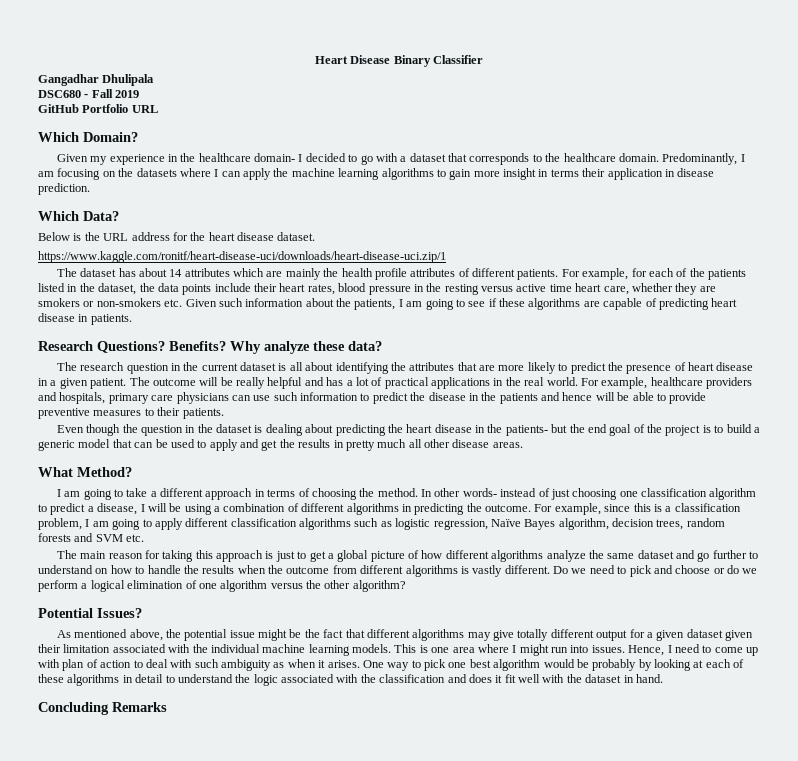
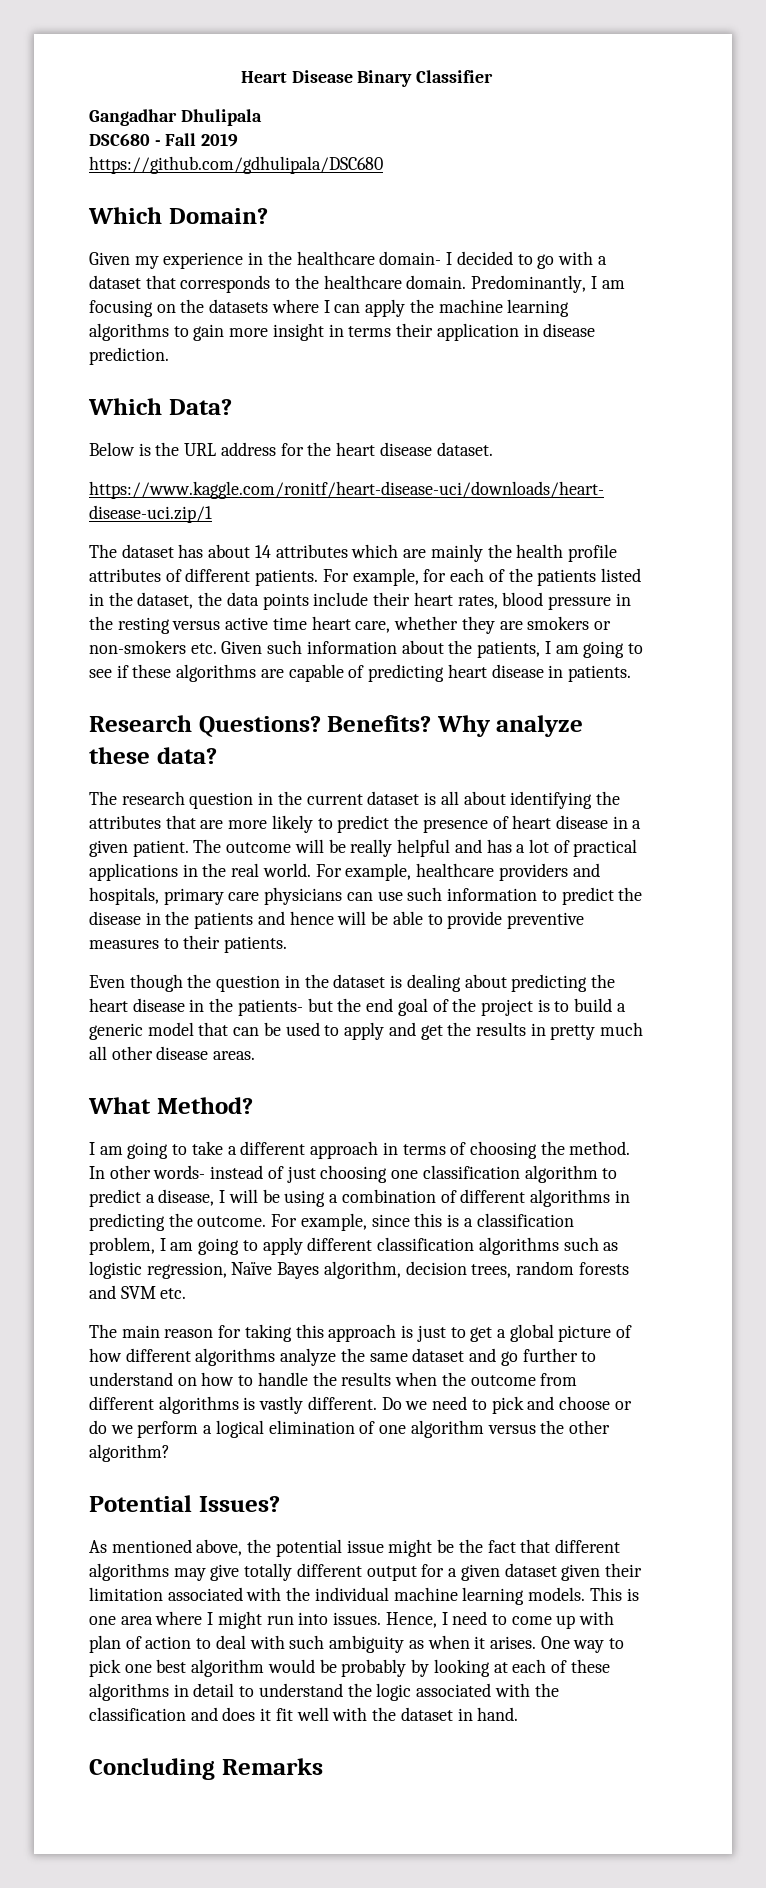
[38,104,158,113] GitHub Portfolio URL -> [89,156,383,174] https://github.com/gdhulipala/DSC680

